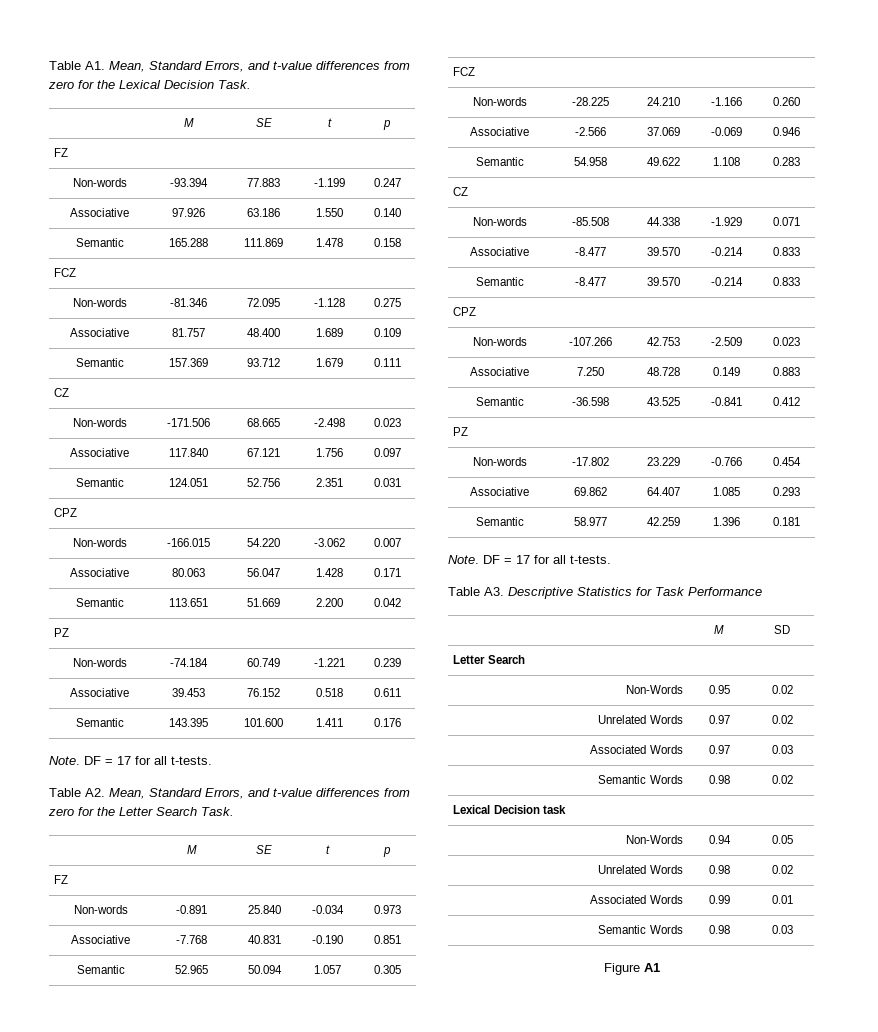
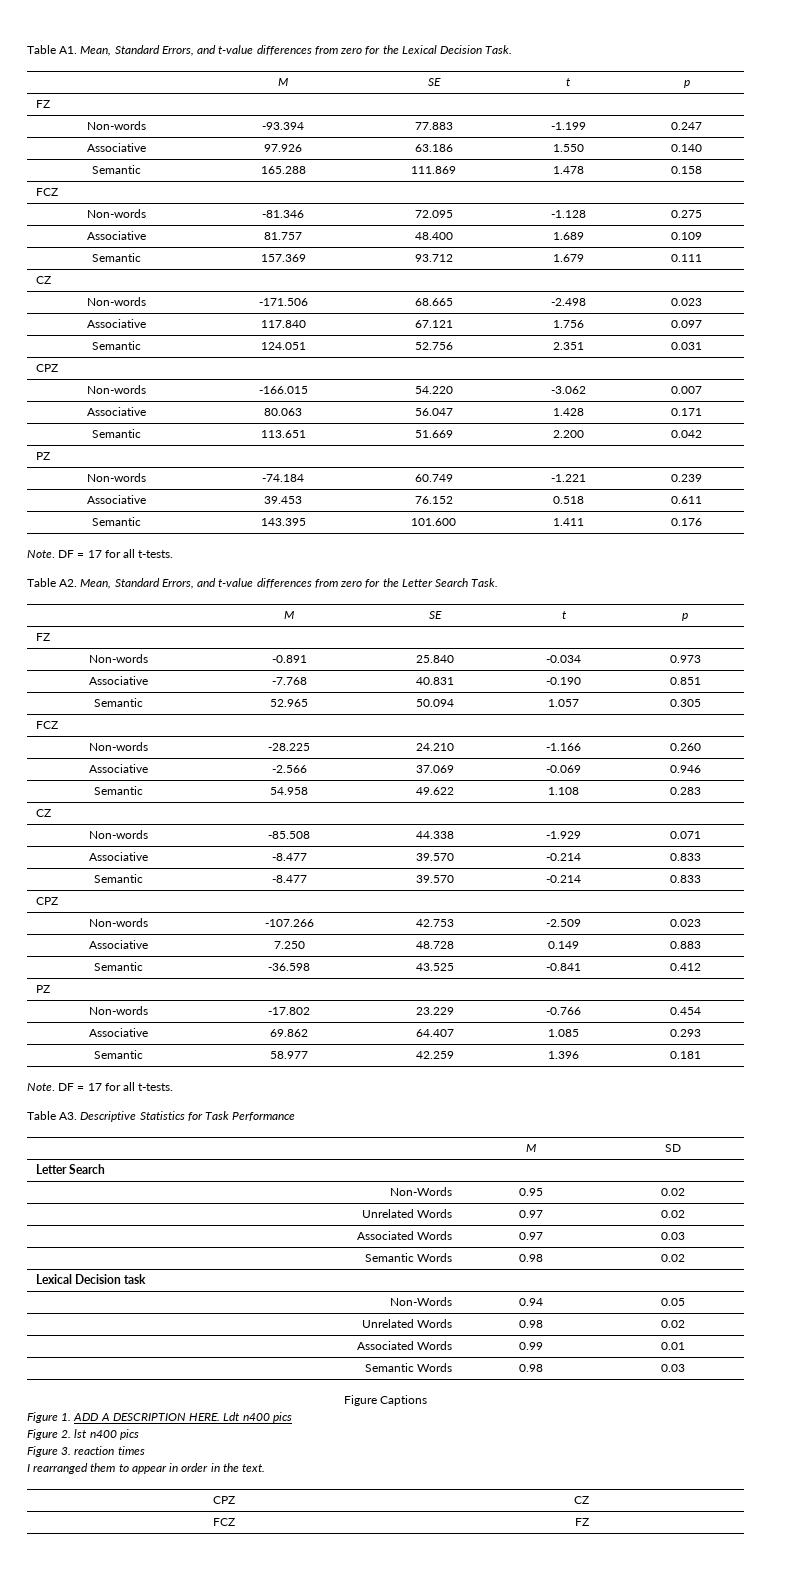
[643,963,660,972] A1 -> [380,1395,428,1406] [27,1412,292,1423] [27,1429,139,1440] [27,1446,145,1457] [27,1463,266,1474] [212,1496,235,1504] [574,1496,589,1504] [212,1518,235,1526] [574,1518,589,1526] Captions // Figure 1. ADD A DESCRIPTION HERE. Ldt n400 pics // Figure 2. lst n400 pics // Figure 3. reaction times // I rearranged them to appear in order in the text. // CPZ | CZ // FCZ | FZ

